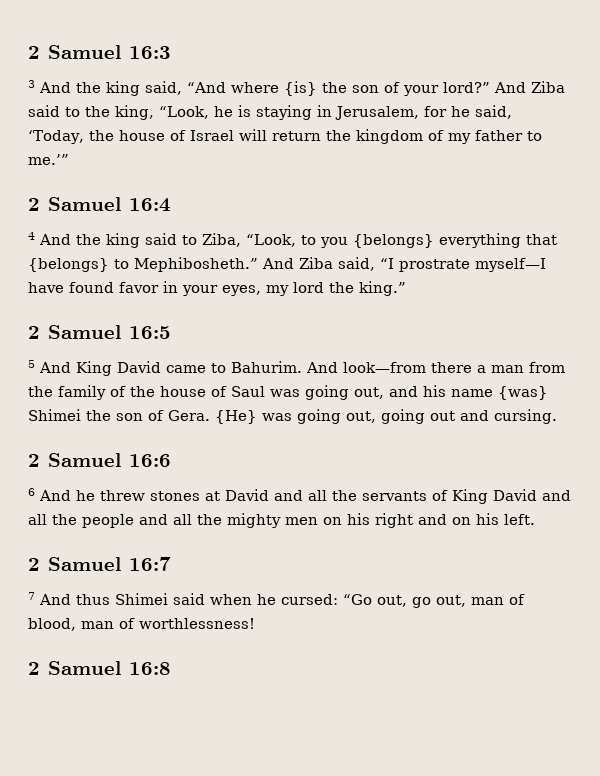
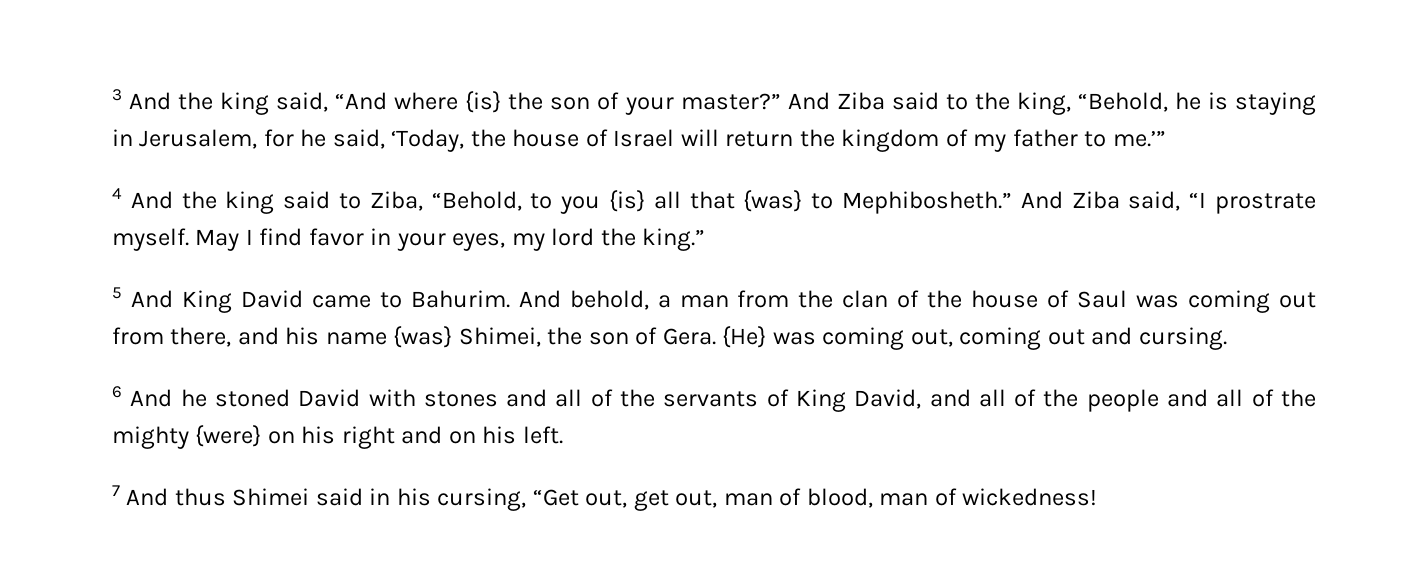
[28,45,171,59] 2 Samuel 16:3 // -> (112, 95) none
[442,82,490,93] lord?” -> [680,93,781,110] master?”
[159,106,209,119] “Look, -> [1077,92,1168,112] “Behold,
[28,197,171,212] // 2 Samuel 16:4 -> (1166, 138) none
[246,234,296,247] “Look, -> [431,191,522,211] “Behold,
[353,233,557,248] [28,258,109,272] {belongs} everything that {belongs} -> [609,190,803,212] {is} all that {was}
[475,258,546,272] [28,282,114,293] myself—I have found -> [112,228,303,251] myself. May I find
[28,325,171,339] // 2 Samuel 16:5 -> (706, 239) none
[343,362,472,373] look—from there -> [569,290,649,310] behold,
[58,385,106,400] family -> [842,290,889,308] clan
[305,385,384,400] going out, -> [1188,290,1316,313] [112,327,232,347] coming out from there,
[28,409,81,421] Shimei -> [458,327,541,347] Shimei,
[297,409,425,424] going out, going -> [822,327,1042,350] coming out, coming
[28,453,171,467] // 2 Samuel 16:6 -> (1227, 338) none
[100,489,327,501] threw stones at David and all -> [214,389,613,407] stoned David with stones and all of
[493,489,571,501] [28,514,47,525] David and all -> [854,389,1037,409] David, and all of
(192, 519) none -> [1251,389,1274,407] of
[285,517,318,525] men -> [195,425,262,447] {were}
[28,557,171,571] // 2 Samuel 16:7 -> (563, 435) none
[210,594,431,608] when he cursed: “Go out, go -> [369,488,669,511] in his cursing, “Get out, get
[139,618,255,629] [28,661,171,675] worthlessness! // 2 Samuel 16:8 -> [962,488,1098,506] wickedness!

